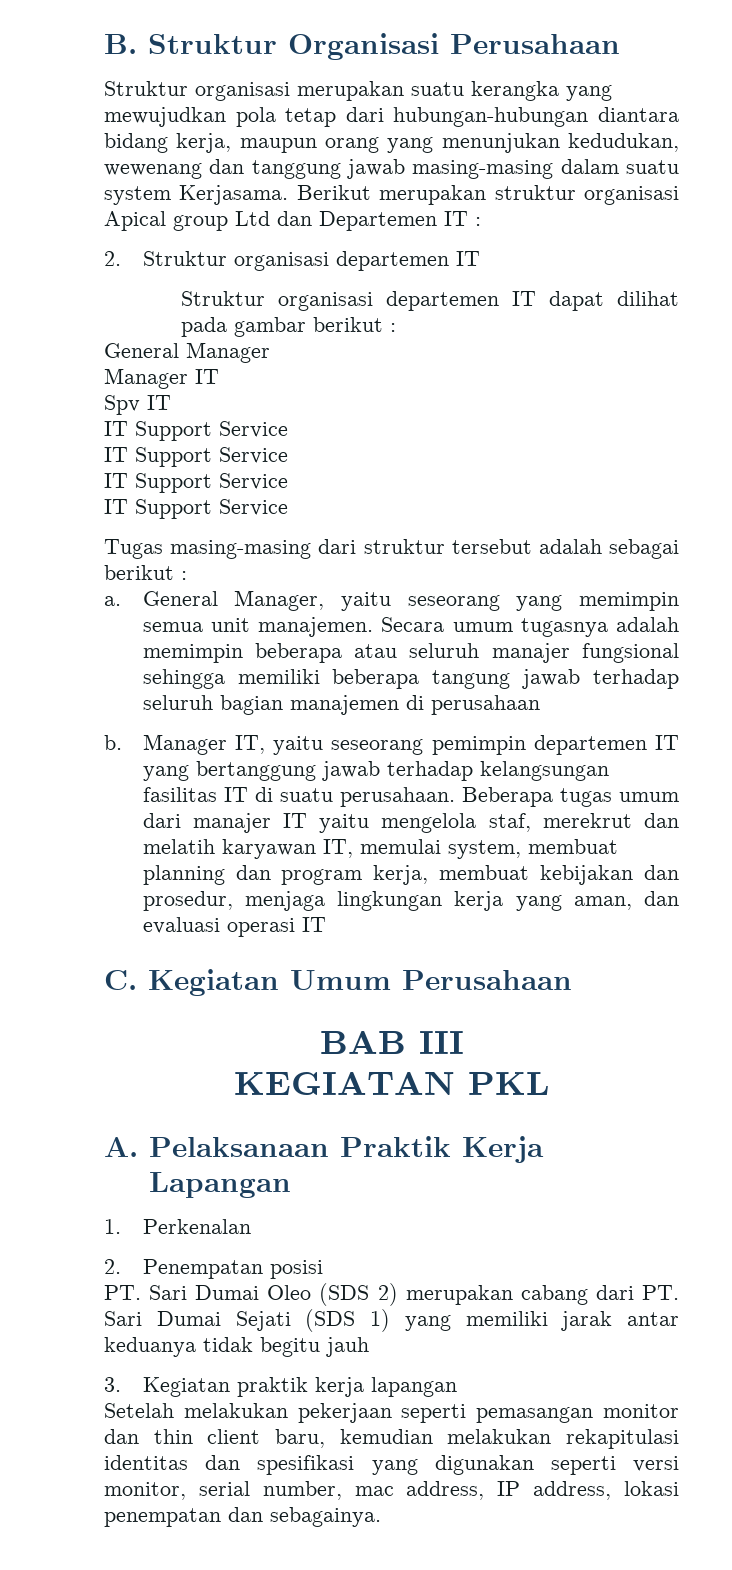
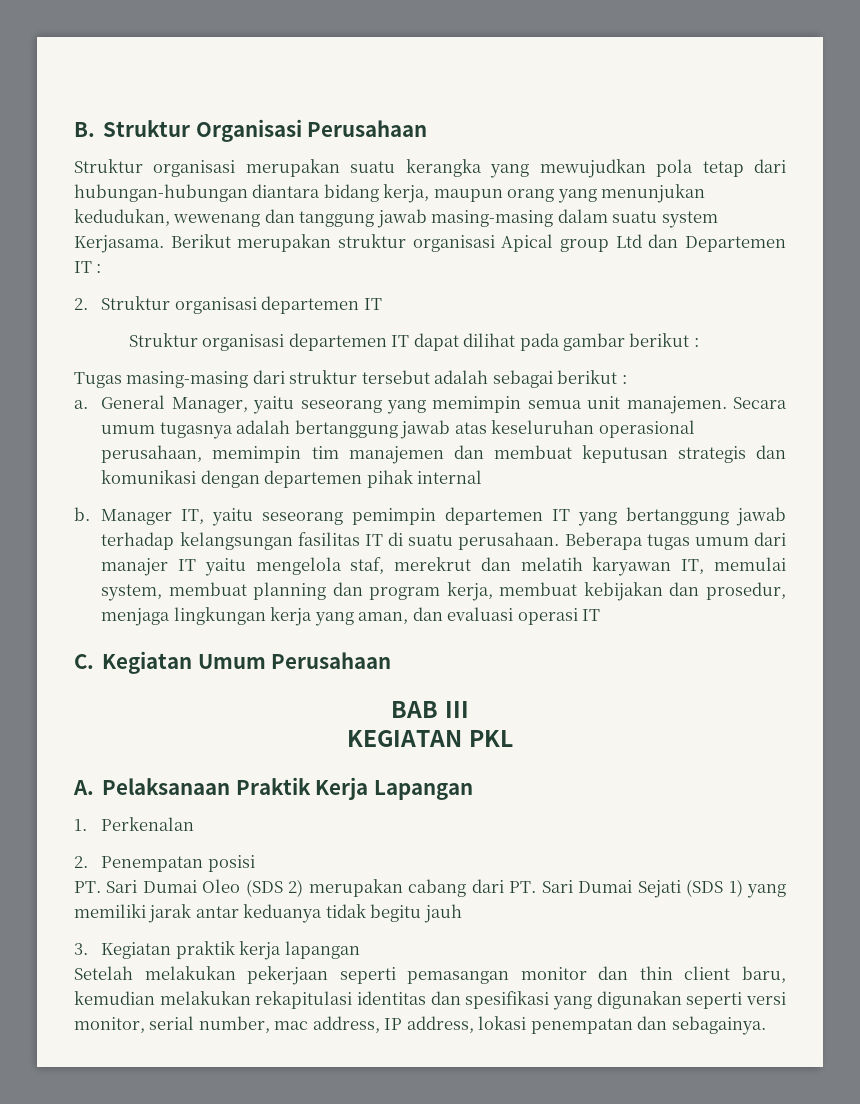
[104,342,270,363] [104,368,219,389] [104,395,171,415] [104,421,288,441] [104,447,288,467] [104,473,288,493] [104,499,288,519] // General Manager // Manager IT // Spv IT // IT Support Service // IT Support Service // IT Support Service // IT Support Service -> (699, 342) none
[142,643,679,663] [142,669,679,689] [142,695,540,715] memimpin beberapa atau seluruh manajer fungsional sehingga memiliki beberapa tangung jawab terhadap seluruh bagian manajemen di perusahaan -> [294,420,695,439] [101,445,786,464] [101,470,483,488] bertanggung jawab atas keseluruhan operasional perusahaan, memimpin tim manajemen dan membuat keputusan strategis dan komunikasi dengan departemen pihak internal

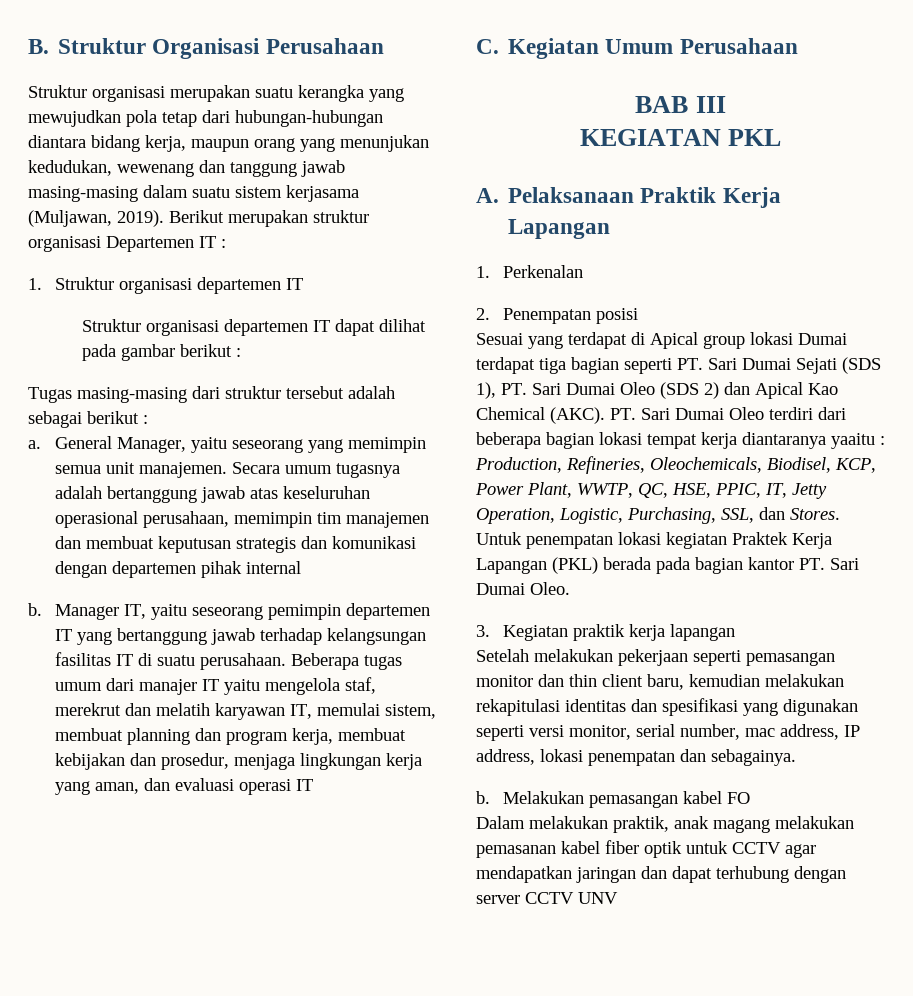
[661,211,718,228] [74,234,679,253] system Kerjasama. Berikut merupakan struktur organisasi Apical group Ltd dan -> [235,185,359,202] [28,210,369,227] [28,236,101,252] sistem kerjasama (Muljawan, 2019). Berikut merupakan struktur organisasi
[74,298,88,310] 2. -> [28,278,42,290] 1.
[101,584,163,601] system, -> [384,704,436,719] sistem,
(255, 863) none -> [476,332,847,349] [476,357,881,374] [476,382,496,399] Sesuai yang terdapat di Apical group lokasi Dumai terdapat tiga bagian seperti PT. Sari Dumai Sejati (SDS 1),
[308,879,787,898] [74,904,462,923] merupakan cabang dari PT. Sari Dumai Sejati (SDS 1) yang memiliki jarak antar keduanya tidak begitu jauh -> [724,382,838,399] [476,407,846,424] [476,432,885,449] [475,456,876,474] [475,482,827,499] [476,507,840,524] [476,532,832,549] [476,557,859,574] [476,582,570,595] dan Apical Kao Chemical (AKC). PT. Sari Dumai Oleo terdiri dari beberapa bagian lokasi tempat kerja diantaranya yaaitu : Production, Refineries, Oleochemicals, Biodisel, KCP, Power Plant, WWTP, QC, HSE, PPIC, IT, Jetty Operation, Logistic, Purchasing, SSL, dan Stores. Untuk penempatan lokasi kegiatan Praktek Kerja Lapangan (PKL) berada pada bagian kantor PT. Sari Dumai Oleo.
(766, 1025) none -> [476,791,750,808] [476,816,854,833] [476,840,816,858] [476,866,846,883] [476,892,618,904] // b. Melakukan pemasangan kabel FO // Dalam melakukan praktik, anak magang melakukan pemasanan kabel fiber optik untuk CCTV agar mendapatkan jaringan dan dapat terhubung dengan server CCTV UNV

